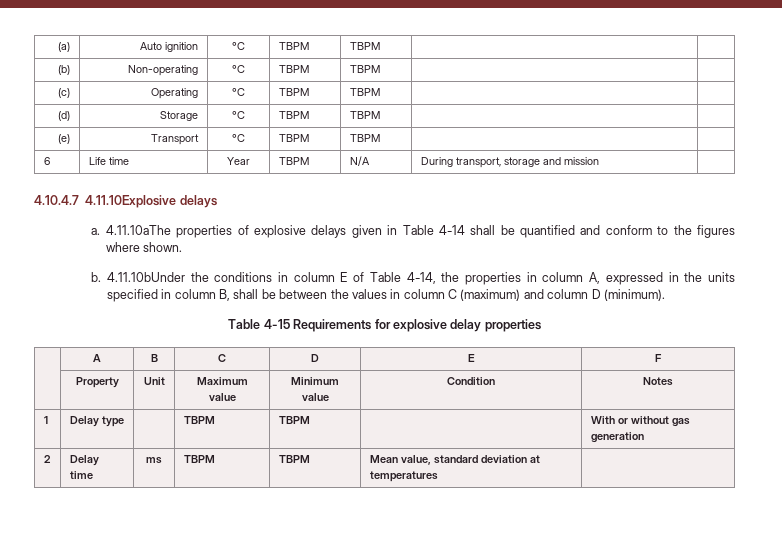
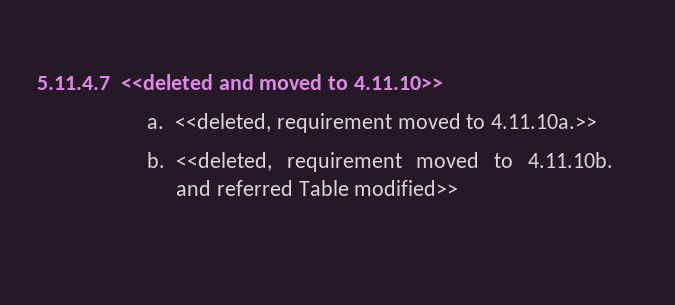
[58,42,71,52] [140,42,199,52] [232,42,245,50] [278,42,309,50] [349,42,380,50] [58,65,71,75] [128,65,199,76] [232,65,245,73] [278,65,309,73] [349,65,380,73] [58,88,71,98] [151,88,199,99] [232,88,245,96] [278,88,309,96] [349,88,380,96] [58,111,71,121] [160,111,199,121] [232,111,245,119] [278,111,309,119] [349,111,380,119] [58,134,71,144] [151,134,200,145] [232,134,245,142] [278,134,309,142] [349,134,380,142] [43,157,50,165] [88,157,129,165] [227,157,250,165] [278,157,309,165] [349,156,370,166] [420,157,599,168] [34,195,217,208] [90,225,736,238] [105,242,183,252] [90,272,736,285] [106,289,665,302] [228,319,541,332] [93,354,101,362] [150,354,158,362] [218,354,226,362] [311,354,319,362] [467,354,475,362] [655,354,662,362] [75,377,119,388] [143,377,165,385] [196,377,248,385] [208,393,236,401] [291,377,339,385] [301,393,329,401] [447,377,495,385] [643,377,673,386] [43,416,48,424] [69,416,124,427] [183,416,215,424] [278,416,310,424] [590,416,690,427] [590,432,644,443] [43,455,51,463] [69,455,99,466] [69,471,93,479] [146,457,162,464] [183,455,215,463] [278,455,310,463] [369,455,540,465] [369,471,438,482] (a) | Auto ignition | °C | TBPM | TBPM | | // (b) | Non-operating | °C | TBPM | TBPM | | // (c) | Operating | °C | TBPM | TBPM | | // (d) | Storage | °C | TBPM | TBPM | | // (e) | Transport | °C | TBPM | TBPM | | // 6 | Life time | Year | TBPM | N/A | During transport, storage and mission | // 4.10.4.7 4.11.10Explosive delays // a. 4.11.10aThe properties of explosive delays given in Table 4-14 shall be quantified and conform to the figures where shown. // b. 4.11.10bUnder the conditions in column E of Table 4-14, the properties in column A, expressed in the units specified in column B, shall be between the values in column C (maximum) and column D (minimum). // Table 4-15 Requirements for explosive delay properties // | A | B | C | D | E | F // | Property | Unit | Maximum value | Minimum value | Condition | Notes // 1 | Delay type | | TBPM | TBPM | | With or without gas generation // 2 | Delay time | ms | TBPM | TBPM | Mean value, standard deviation at temperatures | -> [37,74,443,90] [147,113,598,133] [147,152,613,172] [175,180,459,196] 5.11.4.7 <<deleted and moved to 4.11.10>> // a. <<deleted, requirement moved to 4.11.10a.>> // b. <<deleted, requirement moved to 4.11.10b. and referred Table modified>>

